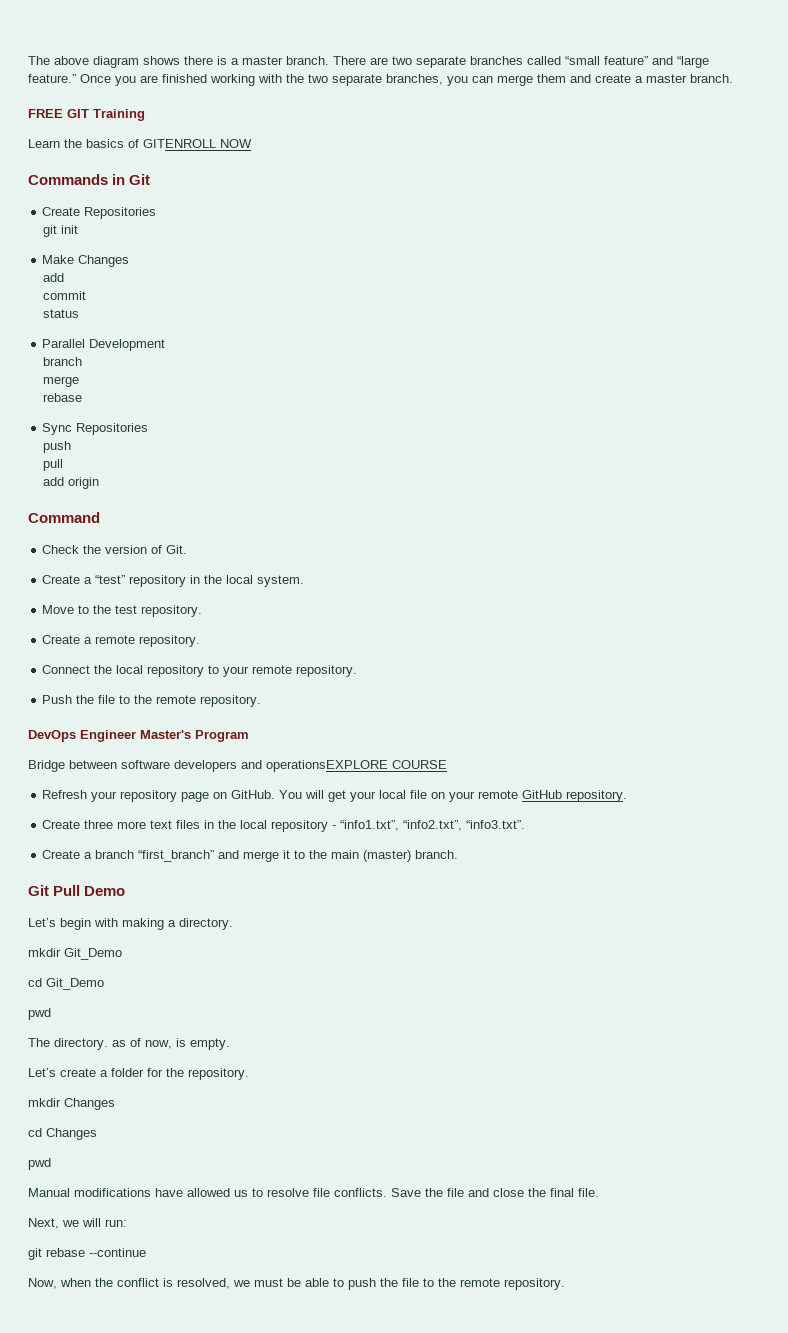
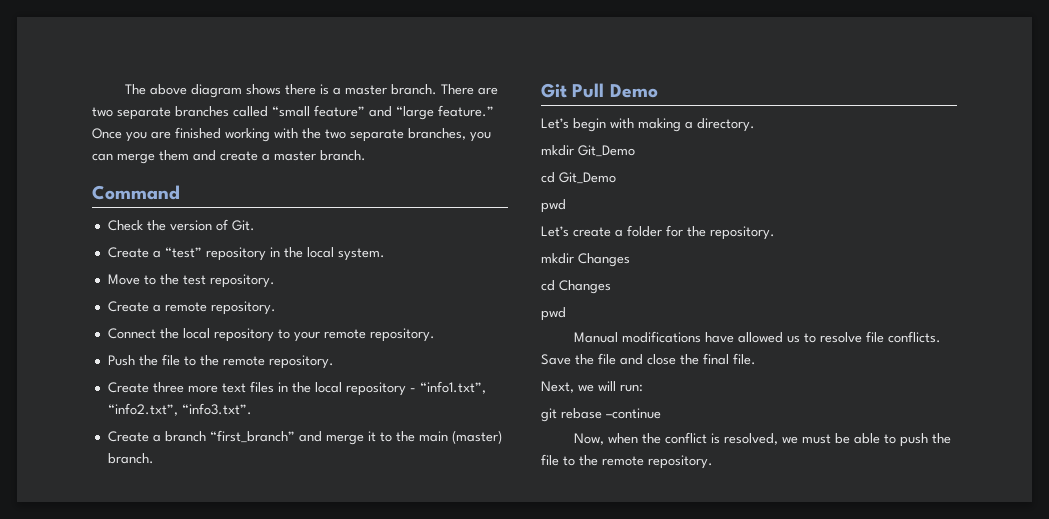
[28,109,145,121] [28,139,252,148] [28,174,151,185] [42,207,157,219] [42,225,78,237] [42,255,130,267] [42,273,64,282] [42,291,86,300] [42,309,79,318] [42,339,166,351] [42,357,82,366] [42,376,79,387] [42,393,82,402] [42,423,149,435] [42,441,71,453] [42,459,63,471] [42,477,99,489] // FREE GIT Training // Learn the basics of GITENROLL NOW // Commands in Git // Create Repositories // git init // Make Changes // add // commit // status // Parallel Development // branch // merge // rebase // Sync Repositories // push // pull // add origin -> (366, 155) none
[28,730,249,742] [28,760,447,772] [42,790,628,802] // DevOps Engineer Master's Program // Bridge between software developers and operationsEXPLORE COURSE // Refresh your repository page on GitHub. You will get your local file on your remote GitHub repository. -> (334, 362) none
[28,1038,230,1050] // The directory. as of now, is empty. -> (566, 206) none
[89,1248,146,1257] --continue -> [606,408,661,419] –continue

